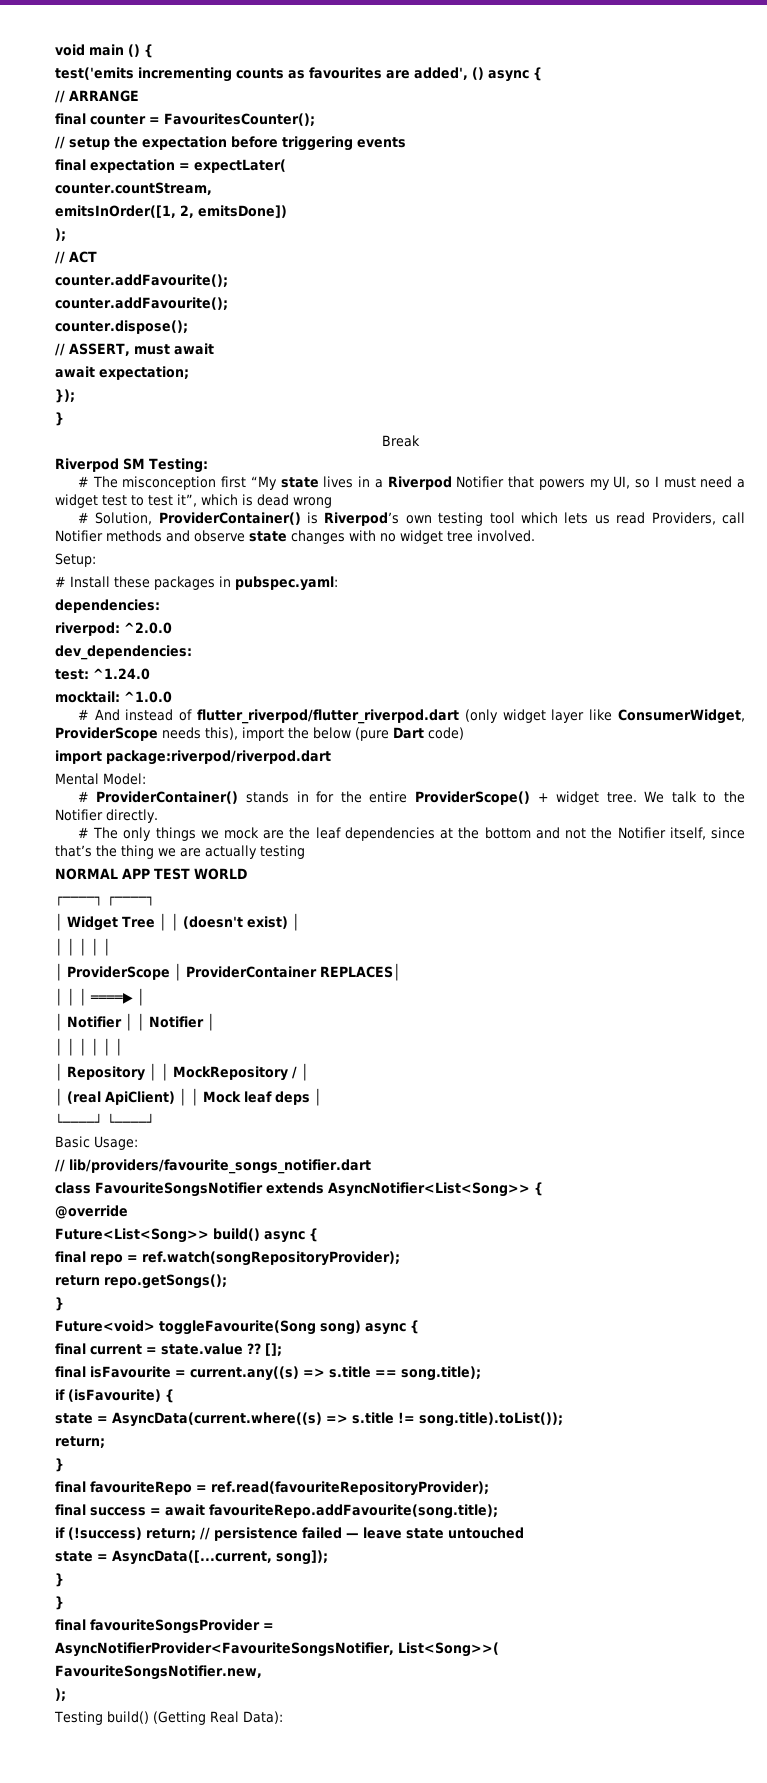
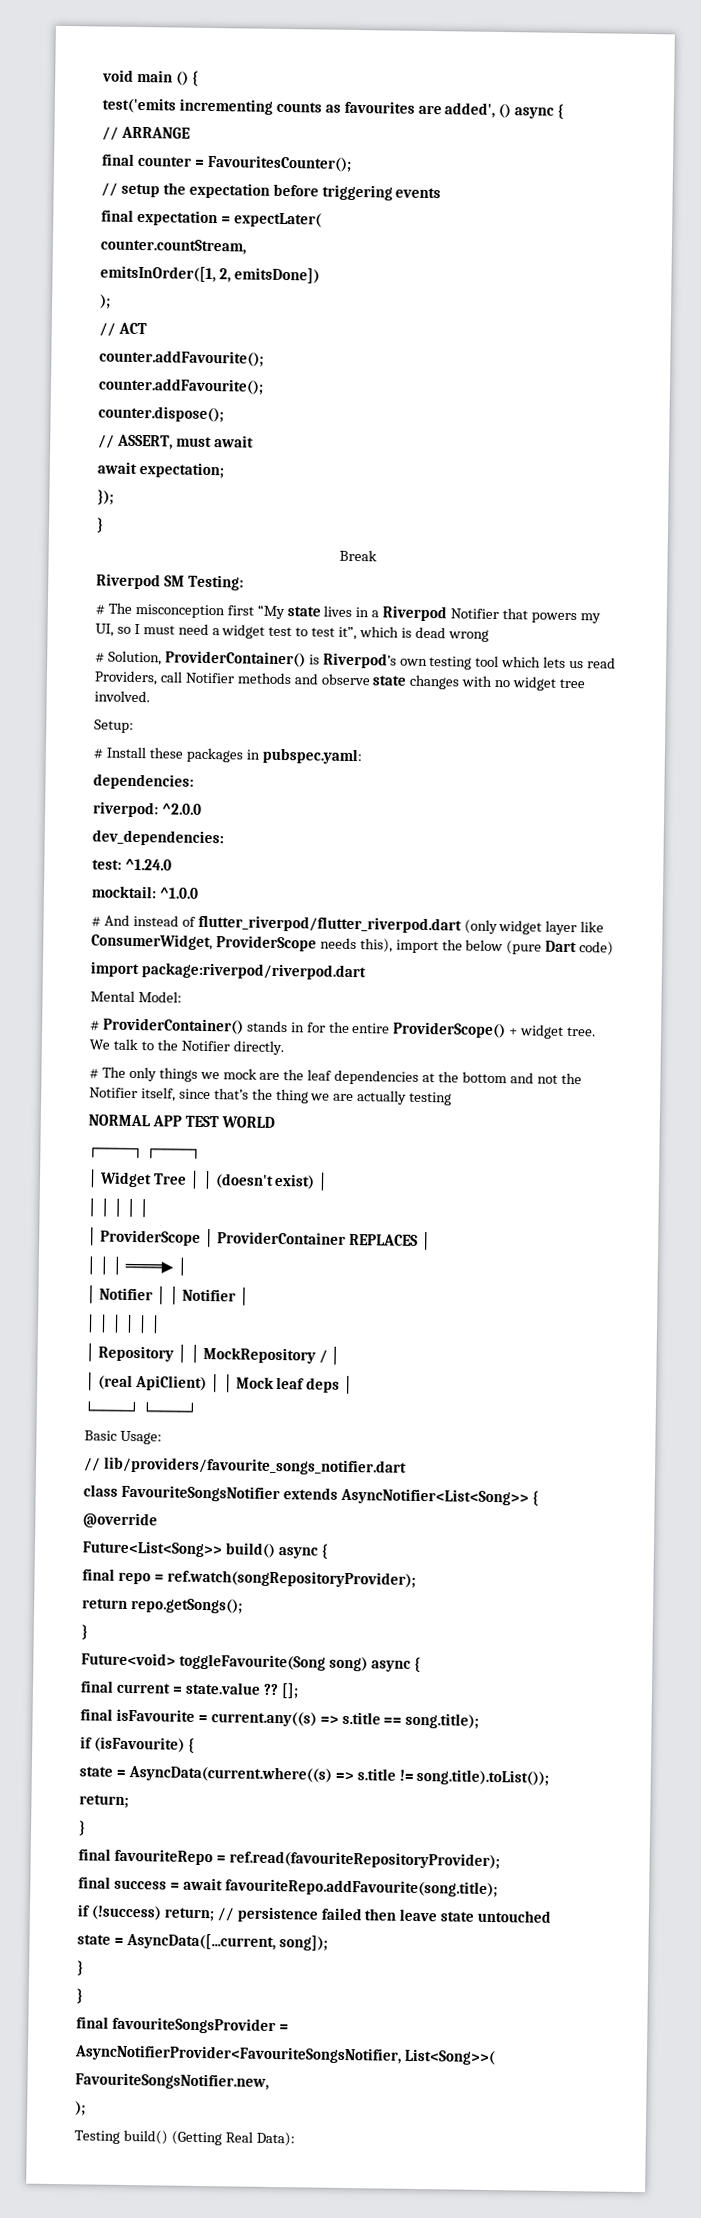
[320,963,401,981] REPLACES│ -> [348,1230,431,1251] REPLACES │
[346,1533,359,1538] — -> [364,1908,397,1921] then

